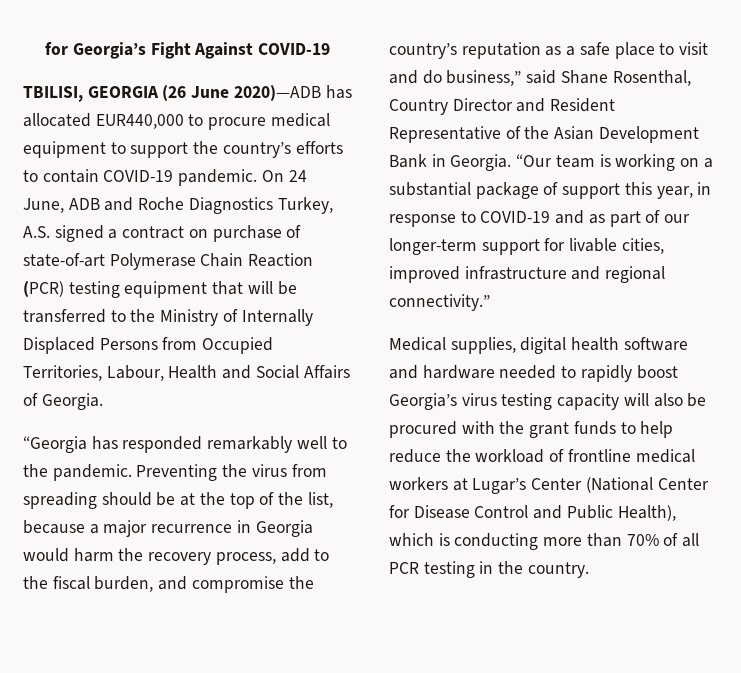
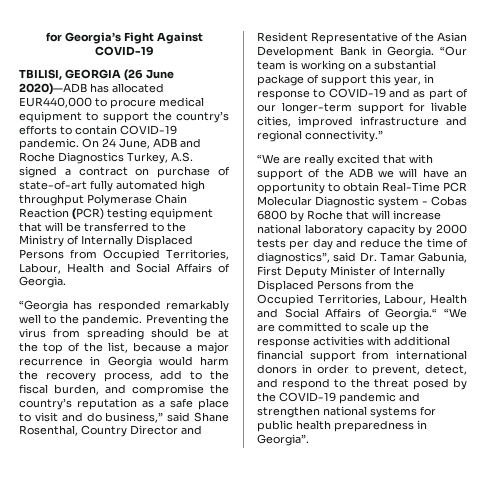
(105, 260) none -> [90,180,205,192] [19,194,84,206] fully automated high throughput
[389,337,688,354] [389,365,678,382] [389,393,707,410] [389,421,674,438] [389,449,695,463] [389,477,709,494] [389,505,676,521] [389,533,700,550] [389,561,589,578] Medical supplies, digital health software and hardware needed to rapidly boost Georgia’s virus testing capacity will also be procured with the grant funds to help reduce the workload of frontline medical workers at Lugar’s Center (National Center for Disease Control and Public Health), which is conducting more than 70% of all PCR testing in the country. -> [257,154,433,166] [257,168,467,180] [257,182,467,194] [257,196,467,208] [257,210,441,222] [257,224,467,236] [257,238,468,250] [257,252,467,264] [257,266,445,278] [257,280,414,292] [257,294,467,306] [257,308,467,320] [257,322,429,334] [257,336,450,348] [257,350,467,362] [257,364,467,376] [257,378,467,390] [257,392,420,404] [257,406,436,418] [257,420,427,432] [257,434,309,446] “We are really excited that with support of the ADB we will have an opportunity to obtain Real-Time PCR Molecular Diagnostic system - Cobas 6800 by Roche that will increase national laboratory capacity by 2000 tests per day and reduce the time of diagnostics”, said Dr. Tamar Gabunia, First Deputy Minister of Internally Displaced Persons from the Occupied Territories, Labour, Health and Social Affairs of Georgia.“ “We are committed to scale up the response activities with additional financial support from international donors in order to prevent, detect, and respond to the threat posed by the COVID-19 pandemic and strengthen national systems for public health preparedness in Georgia”.

